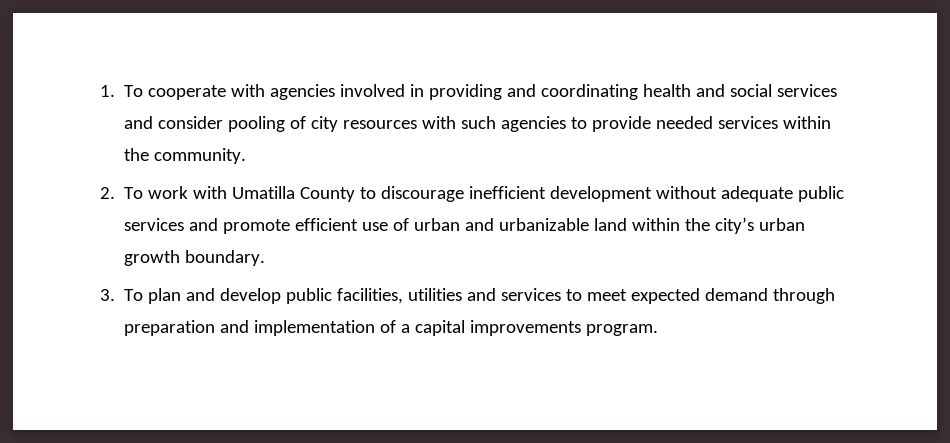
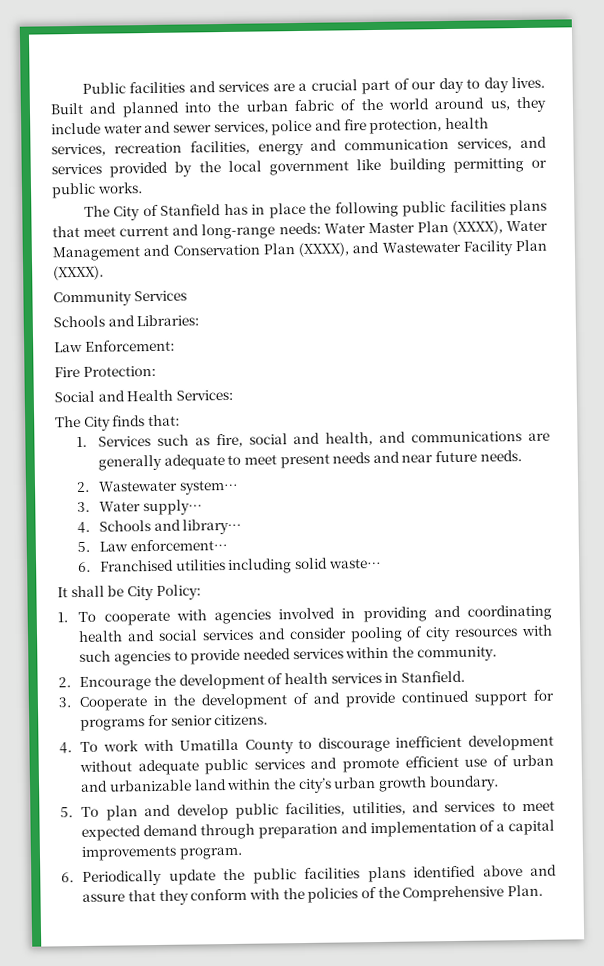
(100, 91) none -> [81,76,546,95] [50,96,547,118] [51,117,489,136] [51,136,547,157] [51,157,547,178] [51,182,143,199] [83,199,547,221] [52,220,549,240] [52,239,547,262] [53,265,104,281] [53,290,187,307] [53,314,200,328] [54,339,175,353] [54,365,156,378] [54,389,233,403] [55,414,180,431] [76,431,550,448] [97,450,522,471] [76,479,239,495] [77,499,203,516] [77,518,243,535] [77,539,228,553] [78,557,382,574] [57,584,201,601] Public facilities and services are a crucial part of our day to day lives. Built and planned into the urban fabric of the world around us, they include water and sewer services, police and fire protection, health services, recreation facilities, energy and communication services, and services provided by the local government like building permitting or public works. // The City of Stanfield has in place the following public facilities plans that meet current and long-range needs: Water Master Plan (XXXX), Water Management and Conservation Plan (XXXX), and Wastewater Facility Plan (XXXX). // Community Services // Schools and Libraries: // Law Enforcement: // Fire Protection: // Social and Health Services: // The City finds that: // 1. Services such as fire, social and health, and communications are generally adequate to meet present needs and near future needs. // 2. Wastewater system… // 3. Water supply… // 4. Schools and library… // 5. Law enforcement… // 6. Franchised utilities including solid waste… // It shall be City Policy: //
(115, 193) none -> [79,670,465,692] [58,689,554,712] [80,714,269,732] [59,742,72,754] Encourage the development of health services in Stanfield. // 3. Cooperate in the development of and provide continued support for programs for senior citizens. // 4.
[100,289,115,301] 3. -> [60,807,73,818] 5.
[408,288,463,301] utilities -> [351,801,406,816] utilities,
(659, 330) none -> [61,864,557,886] [82,884,543,905] // 6. Periodically update the public facilities plans identified above and assure that they conform with the policies of the Comprehensive Plan.

